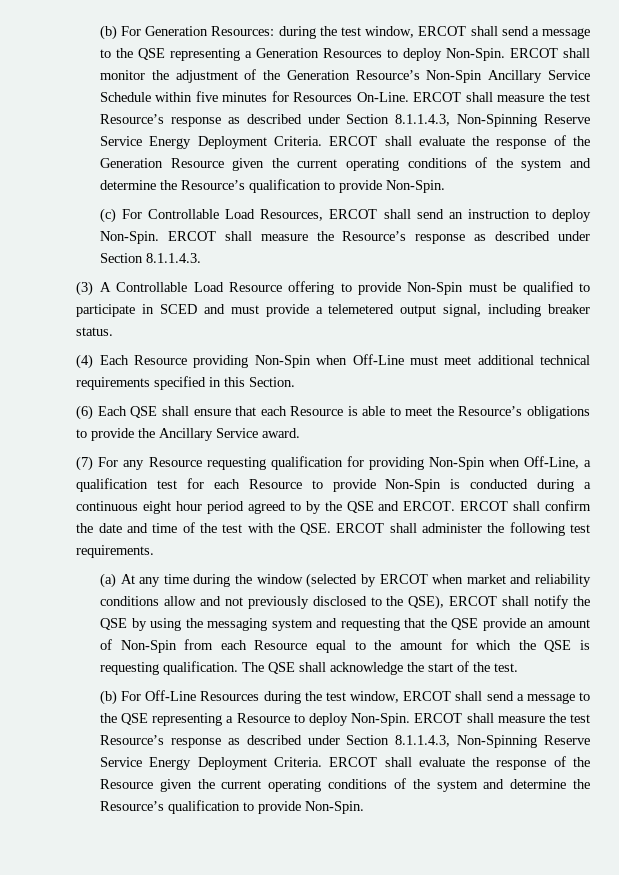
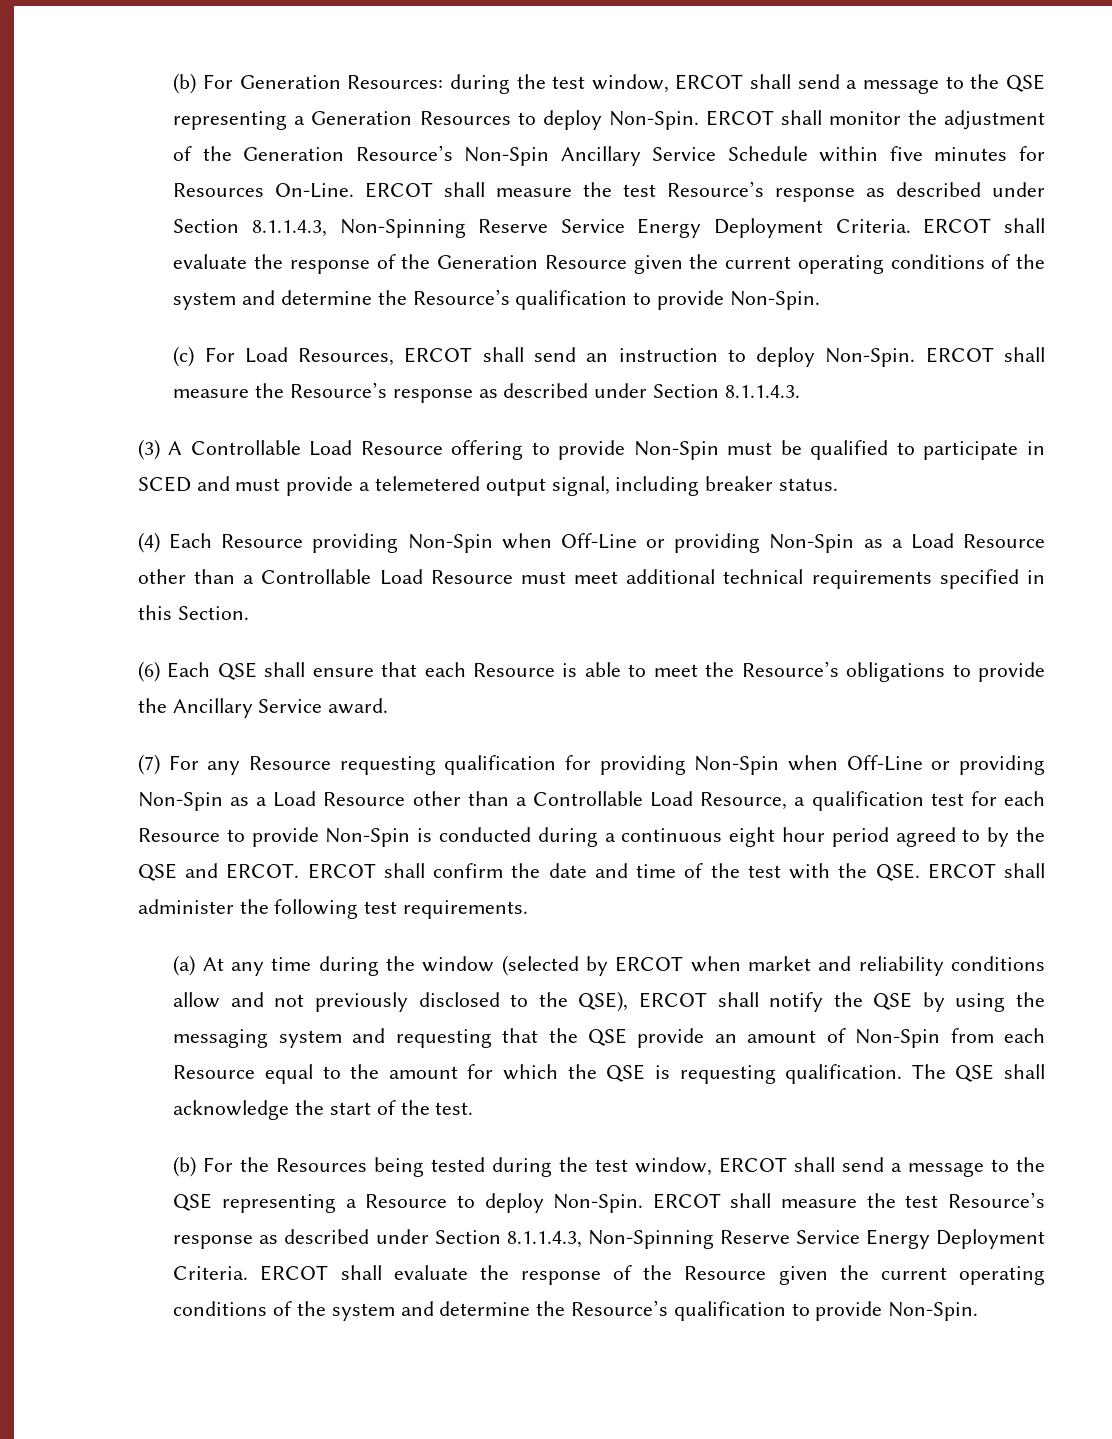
[148,209,220,219] Controllable -> (235, 354) none
(404, 359) none -> [646,533,1046,553] [137,569,513,585] or providing Non-Spin as a Load Resource other than a Controllable Load Resource
[523,456,579,469] Off-Line, -> [846,755,1045,775] [137,791,788,811] Off-Line or providing Non-Spin as a Load Resource other than a Controllable Load Resource,
[145,690,260,701] Off-Line Resources -> [240,1157,486,1177] the Resources being tested

